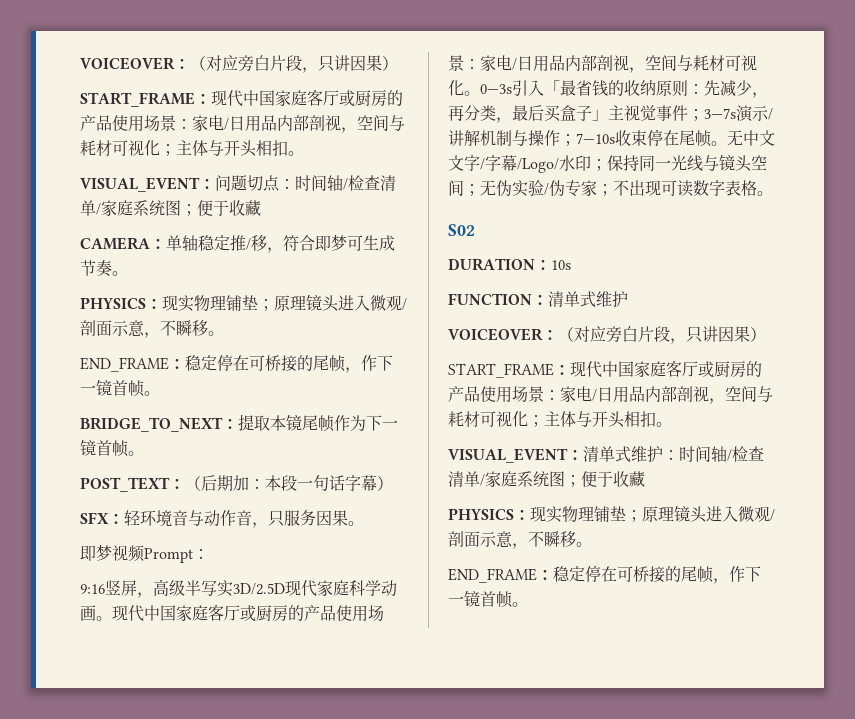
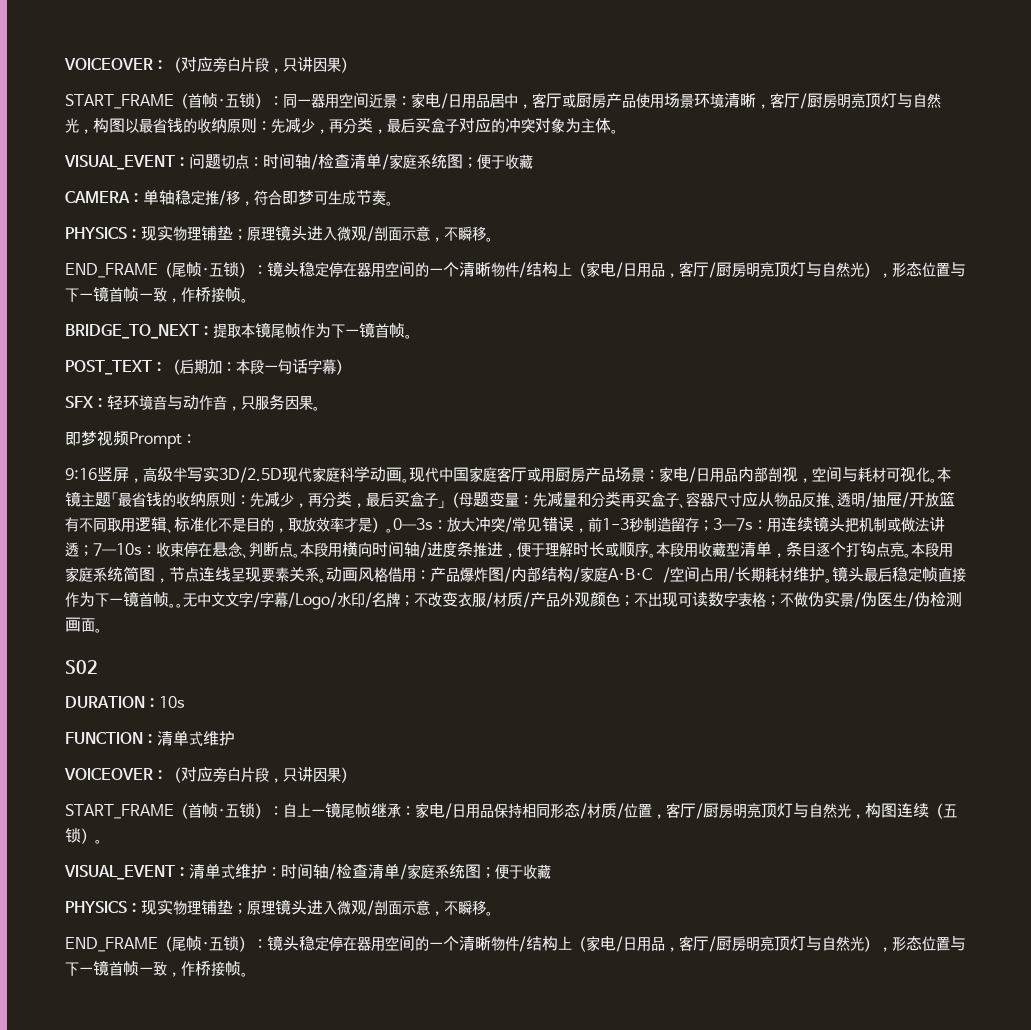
[80,55,398,73] [80,89,403,107] [80,115,405,133] [80,140,288,157] VOICEOVER：（对应旁白片段，只讲因果） // START_FRAME：现代中国家庭客厅或厨房的产品使用场景：家电/日用品内部剖视，空间与耗材可视化；主体与开头相扣 -> [64,57,355,73] [65,92,941,109] [65,117,611,134] VOICEOVER：（对应旁白片段，只讲因果） // START_FRAME（首帧·五锁）：同一器用空间近景：家电/日用品居中，客厅或厨房产品使用场景环境清晰，客厅/厨房明亮顶灯与自然光，构图以最省钱的收纳原则：先减少，再分类，最后买盒子对应的冲突对象为主体
[169,354,393,373] [80,379,128,396] ：稳定停在可桥接的尾帧，作下一镜首 -> [158,261,966,278] [65,286,225,303] （尾帧·五锁）：镜头稳定停在器用空间的一个清晰物件/结构上（家电/日用品，客厅/厨房明亮顶灯与自然光），形态位置与下一镜首帧一致，作桥接
[256,605,368,622] 厨房的产品使用 -> [541,467,615,483] 用厨房产品
[480,80,544,97] 0—3s引入 -> [937,467,951,482] [65,491,111,507] 本镜主题
[608,105,773,122] [448,129,712,147] 主视觉事件；3—7s演示/讲解机制与操作；7—10s收束停在尾帧 -> [445,491,955,508] [65,516,945,533] [65,541,953,558] [65,566,966,583] [65,591,176,608] （母题变量：先减量和分类再买盒子、容器尺寸应从物品反推、透明/抽屉/开放篮有不同取用逻辑、标准化不是目的，取放效率才是）。0—3s：放大冲突/常见错误，前1-3秒制造留存；3—7s：用连续镜头把机制或做法讲透；7—10s：收束停在悬念、判断点。本段用横向时间轴/进度条推进，便于理解时长或顺序。本段用收藏型清单，条目逐个打钩点亮。本段用家庭系统简图，节点连线呈现要素关系。动画风格借用：产品爆炸图/内部结构/家庭A·B·C /空间占用/长期耗材维护。镜头最后稳定帧直接作为下一镜首帧。
[591,154,767,172] [448,180,597,197] ；保持同一光线与镜头空间；无伪实验/伪专家 -> [365,592,620,608] /名牌；不改变衣服/材质/产品外观颜色
(757, 188) none -> [766,591,962,608] [65,617,95,632] ；不做伪实景/伪医生/伪检测画面
[554,360,762,378] [448,386,773,404] [448,411,656,428] ：现代中国家庭客厅或厨房的产品使用场景：家电/日用品内部剖视，空间与耗材可视化；主体与开头相扣 -> [173,802,957,819] [65,828,95,844] （首帧·五锁）：自上一镜尾帧继承：家电/日用品保持相同形态/材质/位置，客厅/厨房明亮顶灯与自然光，构图连续（五锁）
[537,565,761,584] [448,590,496,607] ：稳定停在可桥接的尾帧，作下一镜首 -> [158,935,966,952] [65,960,225,977] （尾帧·五锁）：镜头稳定停在器用空间的一个清晰物件/结构上（家电/日用品，客厅/厨房明亮顶灯与自然光），形态位置与下一镜首帧一致，作桥接

